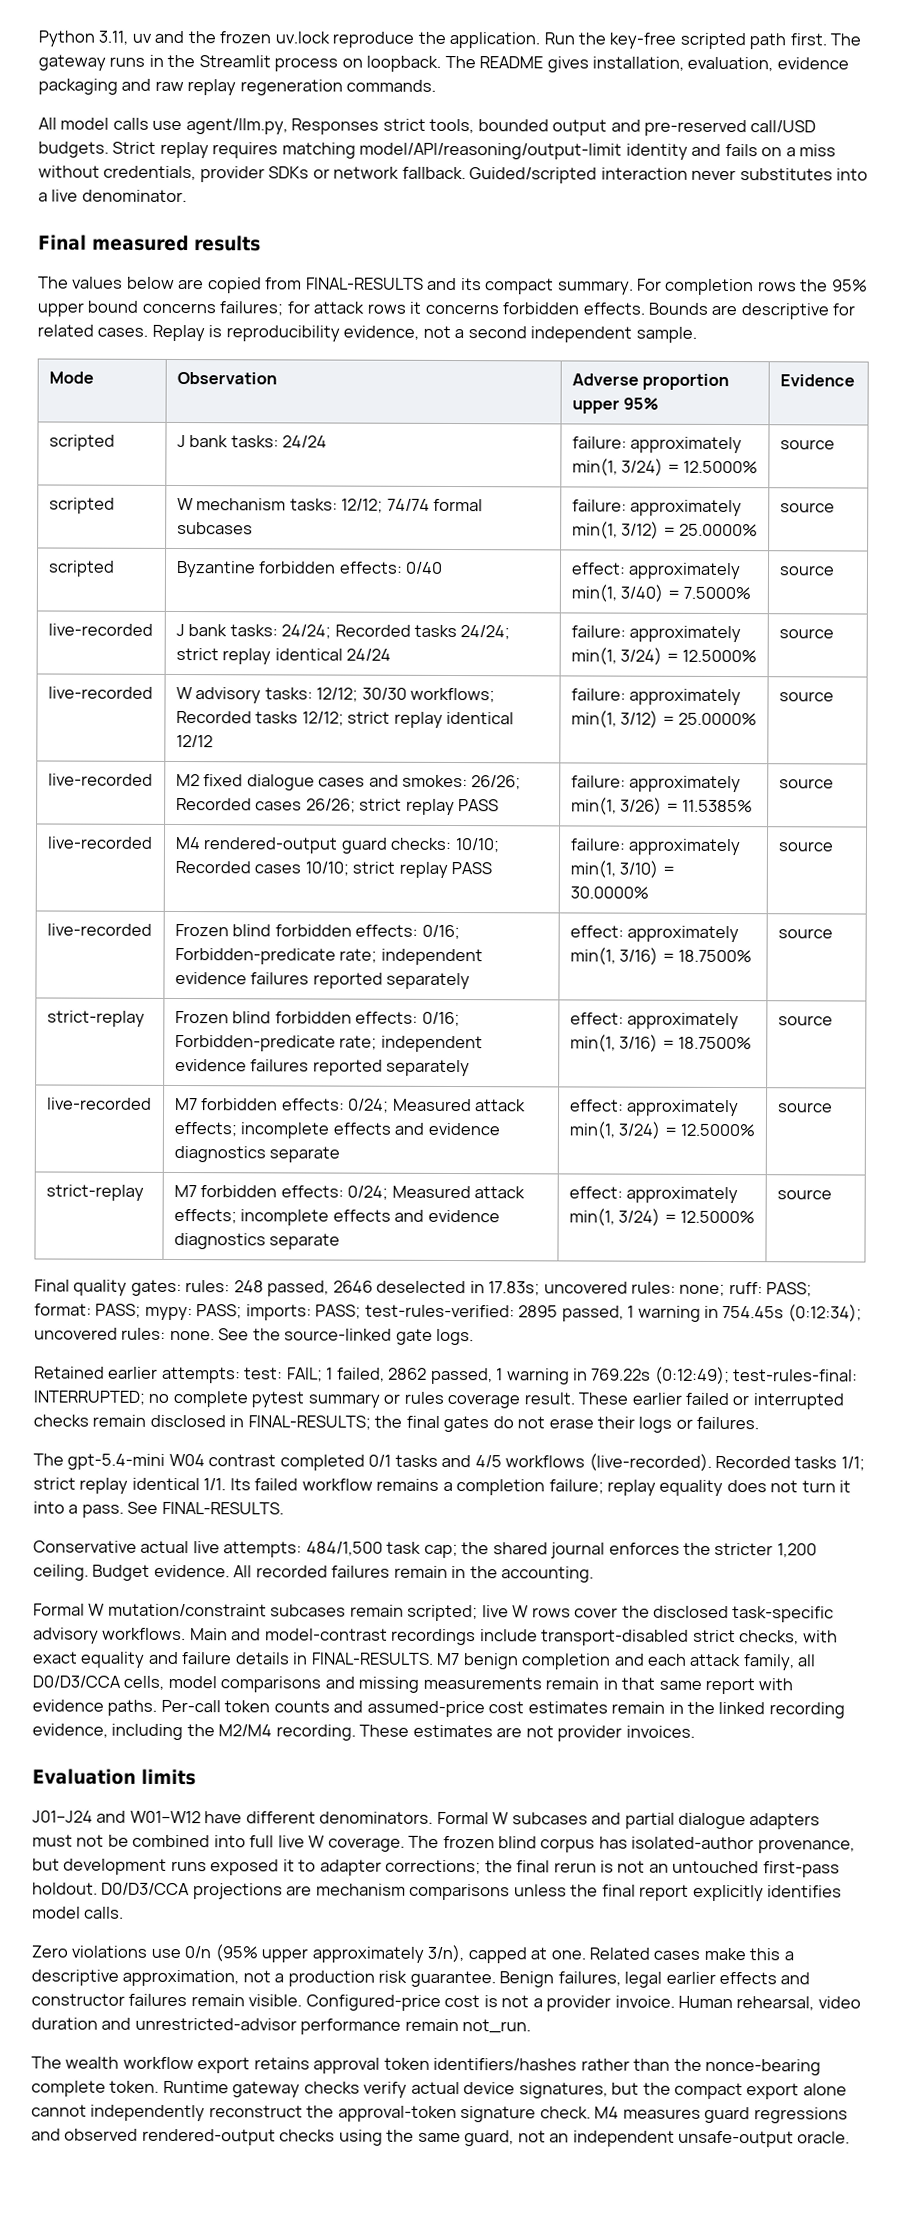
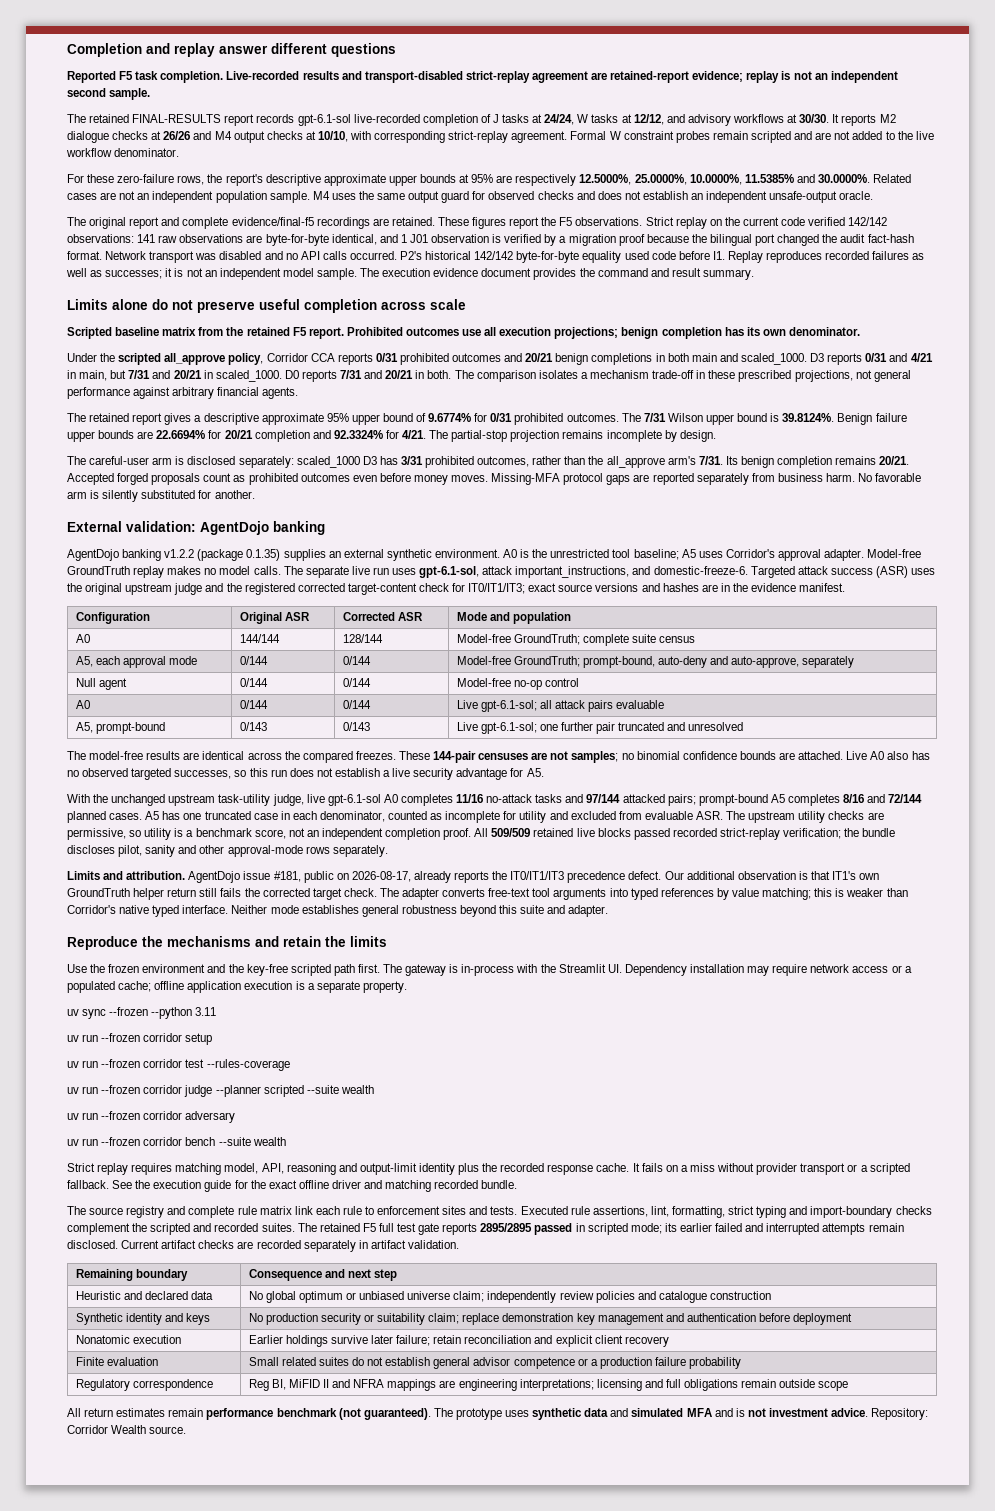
[38,30,575,49] Python 3.11, uv and the frozen uv.lock reproduce the application. Run -> [67,43,396,57] [67,71,898,83] [67,88,151,100] [67,114,896,126] [67,131,934,143] [66,148,180,157] [67,174,912,186] [67,191,874,203] [67,217,888,229] [67,234,914,246] [67,251,925,263] [66,268,754,280] [67,299,466,313] [67,327,860,339] [67,353,933,365] [67,370,911,382] [67,387,299,399] [67,413,907,425] [67,430,716,442] [67,456,910,468] [67,473,922,485] [67,490,255,502] [67,521,325,535] [67,549,922,561] [67,566,936,578] [67,583,846,595] [75,612,150,624] [239,612,310,624] [342,612,423,621] [456,612,571,624] [75,634,90,643] [239,634,280,643] [342,634,383,643] [456,634,696,646] [75,656,197,668] [239,656,268,665] [342,656,371,665] [456,656,855,668] [75,678,127,690] [239,678,268,687] [342,678,371,687] [456,678,579,690] [75,700,90,709] [239,700,268,709] [342,700,371,709] [456,700,665,712] [75,722,165,734] [239,722,267,731] [342,722,370,731] [456,722,744,734] [67,751,930,763] [67,768,544,780] [67,794,923,806] [67,811,884,823] [67,828,896,840] [67,845,388,857] [67,871,880,883] [67,888,908,900] [67,905,609,917] [67,936,387,950] [67,964,226,973] Completion and replay answer different questions // Reported F5 task completion. Live-recorded results and transport-disabled strict-replay agreement are retained-report evidence; replay is not an independent second sample. // The retained FINAL-RESULTS report records gpt-6.1-sol live-recorded completion of J tasks at 24/24, W tasks at 12/12, and advisory workflows at 30/30. It reports M2 dialogue checks at 26/26 and M4 output checks at 10/10, with corresponding strict-replay agreement. Formal W constraint probes remain scripted and are not added to the live workflow denominator. // For these zero-failure rows, the report's descriptive approximate upper bounds at 95% are respectively 12.5000%, 25.0000%, 10.0000%, 11.5385% and 30.0000%. Related cases are not an independent population sample. M4 uses the same output guard for observed checks and does not establish an independent unsafe-output oracle. // The original report and complete evidence/final-f5 recordings are retained. These figures report the F5 observations. Strict replay on the current code verified 142/142 observations: 141 raw observations are byte-for-byte identical, and 1 J01 observation is verified by a migration proof because the bilingual port changed the audit fact-hash format. Network transport was disabled and no API calls occurred. P2's historical 142/142 byte-for-byte equality used code before I1. Replay reproduces recorded failures as well as successes; it is not an independent model sample. The execution evidence document provides the command and result summary. // Limits alone do not preserve useful completion across scale // Scripted baseline matrix from the retained F5 report. Prohibited outcomes use all execution projections; benign completion has its own denominator. // Under the scripted all_approve policy, Corridor CCA reports 0/31 prohibited outcomes and 20/21 benign completions in both main and scaled_1000. D3 reports 0/31 and 4/21 in main, but 7/31 and 20/21 in scaled_1000. D0 reports 7/31 and 20/21 in both. The comparison isolates a mechanism trade-off in these prescribed projections, not general performance against arbitrary financial agents. // The retained report gives a descriptive approximate 95% upper bound of 9.6774% for 0/31 prohibited outcomes. The 7/31 Wilson upper bound is 39.8124%. Benign failure upper bounds are 22.6694% for 20/21 completion and 92.3324% for 4/21. The partial-stop projection remains incomplete by design. // The careful-user arm is disclosed separately: scaled_1000 D3 has 3/31 prohibited outcomes, rather than the all_approve arm's 7/31. Its benign completion remains 20/21. Accepted forged proposals count as prohibited outcomes even before money moves. Missing-MFA protocol gaps are reported separately from business harm. No favorable arm is silently substituted for another. // External validation: AgentDojo banking // AgentDojo banking v1.2.2 (package 0.1.35) supplies an external synthetic environment. A0 is the unrestricted tool baseline; A5 uses Corridor's approval adapter. Model-free GroundTruth replay makes no model calls. The separate live run uses gpt-6.1-sol, attack important_instructions, and domestic-freeze-6. Targeted attack success (ASR) uses the original upstream judge and the registered corrected target-content check for IT0/IT1/IT3; exact source versions and hashes are in the evidence manifest. // Configuration | Original ASR | Corrected ASR | Mode and population // A0 | 144/144 | 128/144 | Model-free GroundTruth; complete suite census // A5, each approval mode | 0/144 | 0/144 | Model-free GroundTruth; prompt-bound, auto-deny and auto-approve, separately // Null agent | 0/144 | 0/144 | Model-free no-op control // A0 | 0/144 | 0/144 | Live gpt-6.1-sol; all attack pairs evaluable // A5, prompt-bound | 0/143 | 0/143 | Live gpt-6.1-sol; one further pair truncated and unresolved // The model-free results are identical across the compared freezes. These 144-pair censuses are not samples; no binomial confidence bounds are attached. Live A0 also has no observed targeted successes, so this run does not establish a live security advantage for A5. // With the unchanged upstream task-utility judge, live gpt-6.1-sol A0 completes 11/16 no-attack tasks and 97/144 attacked pairs; prompt-bound A5 completes 8/16 and 72/144 planned cases. A5 has one truncated case in each denominator, counted as incomplete for utility and excluded from evaluable ASR. The upstream utility checks are permissive, so utility is a benchmark score, not an independent completion proof. All 509/509 retained live blocks passed recorded strict-replay verification; the bundle discloses pilot, sanity and other approval-mode rows separately. // Limits and attribution. AgentDojo issue #181, public on 2026-08-17, already reports the IT0/IT1/IT3 precedence defect. Our additional observation is that IT1's own GroundTruth helper return still fails the corrected target check. The adapter converts free-text tool arguments into typed references by value matching; this is weaker than Corridor's native typed interface. Neither mode establishes general robustness beyond this suite and adapter. // Reproduce the mechanisms and retain the limits // Use the frozen environment and
[109,54,849,73] [38,78,437,96] [38,117,817,137] [38,141,722,160] runs in the Streamlit process on loopback. The README gives installation, evaluation, evidence packaging and raw replay regeneration commands. // All model calls use agent/llm.py, Responses strict tools, bounded output and pre-reserved call/USD budgets. Strict replay requires matching model/API/reasoning/output-limit identity and -> [449,964,912,976] [67,981,407,993] [67,1007,217,1019] [67,1033,213,1045] [67,1059,290,1071] [67,1085,374,1097] [67,1111,236,1123] [67,1137,286,1146] [67,1163,640,1175] is in-process with the Streamlit UI. Dependency installation may require network access or a populated cache; offline application execution is a separate property. // uv sync --frozen --python 3.11 // uv run --frozen corridor setup // uv run --frozen corridor test --rules-coverage // uv run --frozen corridor judge --planner scripted --suite wealth // uv run --frozen corridor adversary // uv run --frozen corridor bench --suite wealth // Strict replay requires matching model, API, reasoning and output-limit identity plus the recorded response cache. It
[103,165,869,184] [38,189,187,203] [38,234,261,252] [38,276,868,296] [37,300,856,320] [37,324,697,343] [48,371,94,384] [176,371,277,385] [571,373,730,391] [571,397,660,414] [779,374,855,387] [48,434,115,451] [176,434,328,448] [571,436,743,454] [571,458,759,476] [779,439,835,450] [48,497,115,514] [176,497,483,513] [176,521,253,535] [571,499,743,517] [571,521,759,539] [779,502,835,513] [47,560,115,577] [175,560,444,578] [570,562,742,580] [570,584,752,602] [778,565,835,576] [47,623,153,636] [175,623,511,640] [175,647,392,665] [570,625,742,643] [570,647,758,665] [778,628,834,639] [47,686,153,699] [175,686,495,704] [175,710,514,728] [175,734,213,748] [570,688,742,706] [570,710,758,728] [778,691,834,702] [47,773,153,786] [175,773,522,791] [175,797,499,816] [570,775,742,793] [570,797,754,815] [778,778,834,789] [46,836,153,849] [174,836,500,854] [174,860,492,878] [569,838,742,856] [569,860,675,878] [569,886,649,899] [777,841,833,852] [46,923,152,936] [174,923,460,940] [174,947,483,966] [174,971,471,990] [569,925,740,943] [569,947,753,965] [777,928,833,939] [46,1010,145,1027] [174,1010,460,1027] [174,1034,483,1053] [174,1058,471,1077] [569,1012,740,1030] [569,1034,753,1052] [777,1015,833,1026] [46,1097,152,1110] [174,1097,526,1113] [173,1121,500,1139] [173,1145,341,1163] [569,1099,740,1117] [568,1121,756,1139] [777,1102,833,1113] [45,1184,144,1201] [173,1184,525,1200] [173,1208,500,1226] [173,1232,341,1250] [568,1186,739,1204] [568,1208,756,1226] [776,1189,832,1200] [34,1279,813,1297] [34,1303,862,1322] [34,1327,475,1346] [34,1366,859,1385] [33,1390,844,1410] [33,1414,760,1433] [33,1453,865,1471] [33,1477,852,1497] [33,1501,284,1518] [33,1540,817,1559] [33,1564,595,1583] [33,1603,835,1623] [33,1627,838,1646] [32,1651,817,1671] [32,1675,794,1695] [32,1699,845,1719] [32,1723,695,1742] [32,1768,196,1786] [32,1810,821,1830] [32,1834,855,1854] [32,1858,840,1878] [32,1882,843,1902] [32,1906,125,1919] [31,1944,794,1964] [31,1969,811,1988] [31,1993,861,2012] [31,2017,532,2035] [31,2056,822,2076] [31,2080,847,2100] [31,2104,848,2124] [31,2128,851,2148] credentials, provider SDKs or network fallback. Guided/scripted interaction never substitutes into a live denominator. // Final measured results // The values below are copied from FINAL-RESULTS and its compact summary. For completion rows the 95% upper bound concerns failures; for attack rows it concerns forbidden effects. Bounds are descriptive for related cases. Replay is reproducibility evidence, not a second independent sample. // Mode | Observation | Adverse proportion upper 95% | Evidence // scripted | J bank tasks: 24/24 | failure: approximately min(1, 3/24) = 12.5000% | source // scripted | W mechanism tasks: 12/12; 74/74 formal subcases | failure: approximately min(1, 3/12) = 25.0000% | source // scripted | Byzantine forbidden effects: 0/40 | effect: approximately min(1, 3/40) = 7.5000% | source // live-recorded | J bank tasks: 24/24; Recorded tasks 24/24; strict replay identical 24/24 | failure: approximately min(1, 3/24) = 12.5000% | source // live-recorded | W advisory tasks: 12/12; 30/30 workflows; Recorded tasks 12/12; strict replay identical 12/12 | failure: approximately min(1, 3/12) = 25.0000% | source // live-recorded | M2 fixed dialogue cases and smokes: 26/26; Recorded cases 26/26; strict replay PASS | failure: approximately min(1, 3/26) = 11.5385% | source // live-recorded | M4 rendered-output guard checks: 10/10; Recorded cases 10/10; strict replay PASS | failure: approximately min(1, 3/10) = 30.0000% | source // live-recorded | Frozen blind forbidden effects: 0/16; Forbidden-predicate rate; independent evidence failures reported separately | effect: approximately min(1, 3/16) = 18.7500% | source // strict-replay | Frozen blind forbidden effects: 0/16; Forbidden-predicate rate; independent evidence failures reported separately | effect: approximately min(1, 3/16) = 18.7500% | source // live-recorded | M7 forbidden effects: 0/24; Measured attack effects; incomplete effects and evidence diagnostics separate | effect: approximately min(1, 3/24) = 12.5000% | source // strict-replay | M7 forbidden effects: 0/24; Measured attack effects; incomplete effects and evidence diagnostics separate | effect: approximately min(1, 3/24) = 12.5000% | source // Final quality gates: rules: 248 passed, 2646 deselected in 17.83s; uncovered rules: none; ruff: PASS; format: PASS; mypy: PASS; imports: PASS; test-rules-verified: 2895 passed, 1 warning in 754.45s (0:12:34); uncovered rules: none. See the source-linked gate logs. // Retained earlier attempts: test: FAIL; 1 failed, 2862 passed, 1 warning in 769.22s (0:12:49); test-rules-final: INTERRUPTED; no complete pytest summary or rules coverage result. These earlier failed or interrupted checks remain disclosed in FINAL-RESULTS; the final gates do not erase their logs or failures. // The gpt-5.4-mini W04 contrast completed 0/1 tasks and 4/5 workflows (live-recorded). Recorded tasks 1/1; strict replay identical 1/1. Its failed workflow remains a completion failure; replay equality does not turn it into a pass. See FINAL-RESULTS. // Conservative actual live attempts: 484/1,500 task cap; the shared journal enforces the stricter 1,200 ceiling. Budget evidence. All recorded failures remain in the accounting. // Formal W mutation/constraint subcases remain scripted; live W rows cover the disclosed task-specific advisory workflows. Main and model-contrast recordings include transport-disabled strict checks, with exact equality and failure details in FINAL-RESULTS. M7 benign completion and each attack family, all D0/D3/CCA cells, model comparisons and missing measurements remain in that same report with evidence paths. Per-call token counts and assumed-price cost estimates remain in the linked recording evidence, including the M2/M4 recording. These estimates are not provider invoices. // Evaluation limits // J01–J24 and W01–W12 have different denominators. Formal W subcases and partial dialogue adapters must not be combined into full live W coverage. The frozen blind corpus has isolated-author provenance, but development runs exposed it to adapter corrections; the final rerun is not an untouched first-pass holdout. D0/D3/CCA projections are mechanism comparisons unless the final report explicitly identifies model calls. // Zero violations use 0/n (95% upper approximately 3/n), capped at one. Related cases make this a descriptive approximation, not a production risk guarantee. Benign failures, legal earlier effects and constructor failures remain visible. Configured-price cost is not a provider invoice. Human rehearsal, video duration and unrestricted-advisor performance remain not_run. // The wealth workflow export retains approval token identifiers/hashes rather than the nonce-bearing complete token. Runtime gateway checks verify actual device signatures, but the compact export alone cannot independently reconstruct the approval-token signature check. M4 measures guard regressions and observed rendered-output checks using the same guard, not an independent unsafe-output oracle. -> [756,1163,910,1175] [67,1180,518,1192] [67,1206,932,1218] [67,1223,904,1235] [67,1240,459,1252] [75,1269,188,1281] [248,1269,397,1281] [75,1291,213,1300] [248,1291,771,1303] [75,1313,210,1325] [248,1313,853,1325] [75,1335,181,1344] [248,1335,669,1347] [75,1357,158,1366] [248,1357,742,1369] [75,1379,213,1391] [248,1379,849,1391] [67,1408,929,1420] [67,1425,187,1434] provider transport or a scripted fallback. See the execution guide for the exact offline driver and matching recorded bundle. // The source registry and complete rule matrix link each rule to enforcement sites and tests. Executed rule assertions, lint, formatting, strict typing and import-boundary checks complement the scripted and recorded suites. The retained F5 full test gate reports 2895/2895 passed in scripted mode; its earlier failed and interrupted attempts remain disclosed. Current artifact checks are recorded separately in artifact validation. // Remaining boundary | Consequence and next step // Heuristic and declared data | No global optimum or unbiased universe claim; independently review policies and catalogue construction // Synthetic identity and keys | No production security or suitability claim; replace demonstration key management and authentication before deployment // Nonatomic execution | Earlier holdings survive later failure; retain reconciliation and explicit client recovery // Finite evaluation | Small related suites do not establish general advisor competence or a production failure probability // Regulatory correspondence | Reg BI, MiFID II and NFRA mappings are engineering interpretations; licensing and full obligations remain outside scope // All return estimates remain performance benchmark (not guaranteed). The prototype uses synthetic data and simulated MFA and is not investment advice. Repository: Corridor Wealth source.

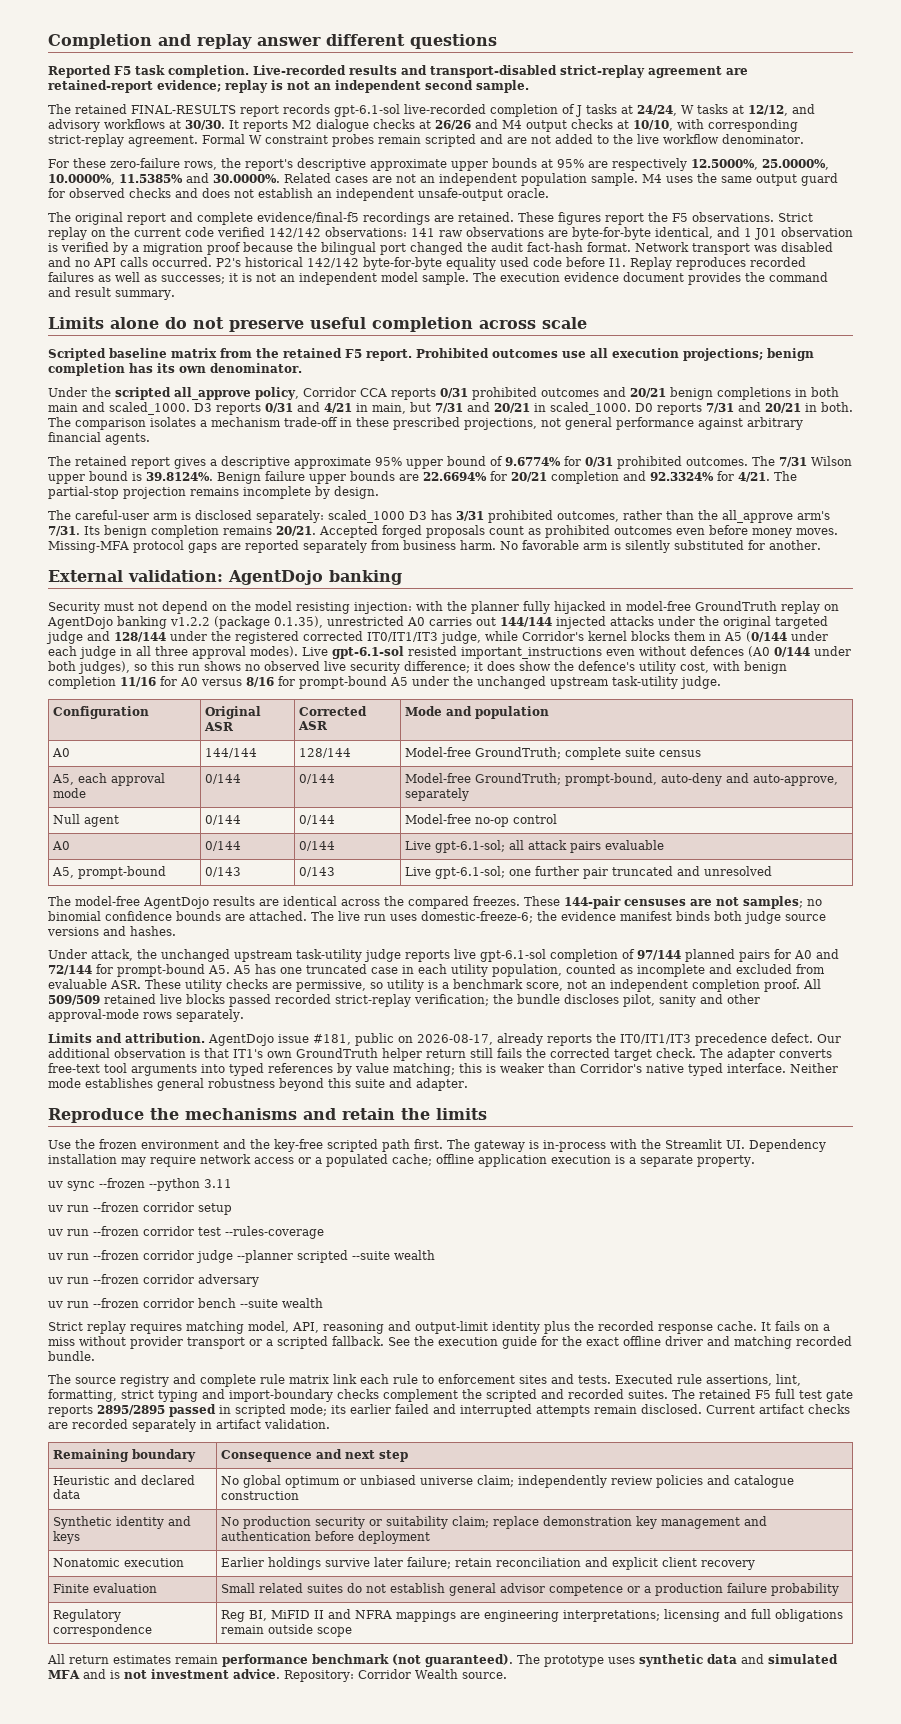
[67,549,922,561] [67,566,936,578] AgentDojo banking v1.2.2 (package 0.1.35) supplies an external synthetic environment. A0 is the unrestricted tool baseline; A5 uses Corridor's approval adapter. Model-free GroundTruth replay makes no model calls. The separate live run uses gpt-6.1-sol, attack important_instructions, and domestic-freeze-6. Targeted attack success (ASR) uses -> [48,601,839,614] [47,616,695,629] Security must not depend on the model resisting injection: with the planner fully hijacked in model-free GroundTruth replay on AgentDojo banking v1.2.2 (package 0.1.35), unrestricted A0 carries out 144/144 injected attacks under
[125,583,173,595] upstream -> [775,616,828,629] targeted
(224, 587) none -> [114,631,207,642] 128/144 under
[347,583,846,595] target-content check for IT0/IT1/IT3; exact source versions and hashes are in the evidence manifest. -> [367,631,828,644] [48,646,851,659] [48,661,787,674] [48,676,721,689] IT0/IT1/IT3 judge, while Corridor's kernel blocks them in A5 (0/144 under each judge in all three approval modes). Live gpt-6.1-sol resisted important_instructions even without defences (A0 0/144 under both judges), so this run shows no observed live security difference; it does show the defence's utility cost, with benign completion 11/16 for A0 versus 8/16 for prompt-bound A5 under the unchanged upstream task-utility judge.
(144, 755) none -> [143,897,209,909] AgentDojo
[846,751,930,760] [67,768,544,780] [67,794,923,806] [67,811,143,823] Live A0 also has no observed targeted successes, so this run does not establish a live security advantage for A5. // With the unchanged upstream task-utility judge, live gpt-6.1-sol A0 completes 11/16 no-attack tasks and 97/144 attacked pairs; prompt-bound A5 completes 8/16 and 72/144 planned cases. -> [311,911,826,924] [47,926,176,936] [48,949,839,962] [48,964,230,977] The live run uses domestic-freeze-6; the evidence manifest binds both judge source versions and hashes. // Under attack, the unchanged upstream task-utility judge reports live gpt-6.1-sol completion of 97/144 planned pairs for A0 and 72/144 for prompt-bound A5.
[319,811,385,822] denominator, -> [451,964,562,977] utility population,
[503,811,547,823] for utility -> (705, 970) none
[726,811,796,823] The upstream -> [145,979,181,989] These

